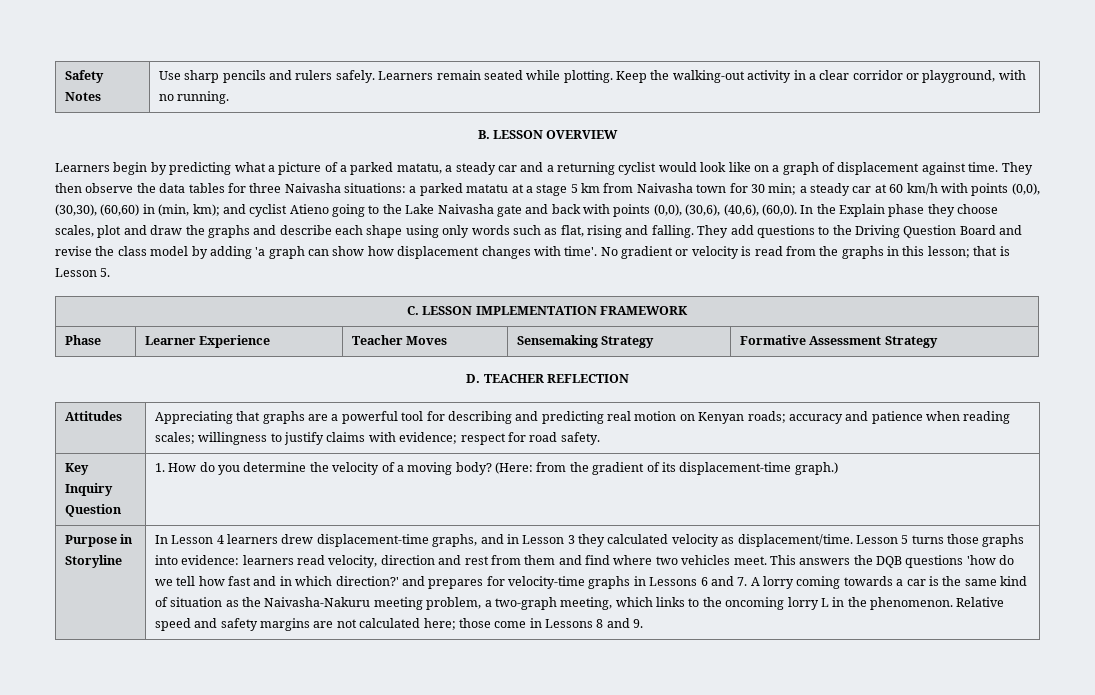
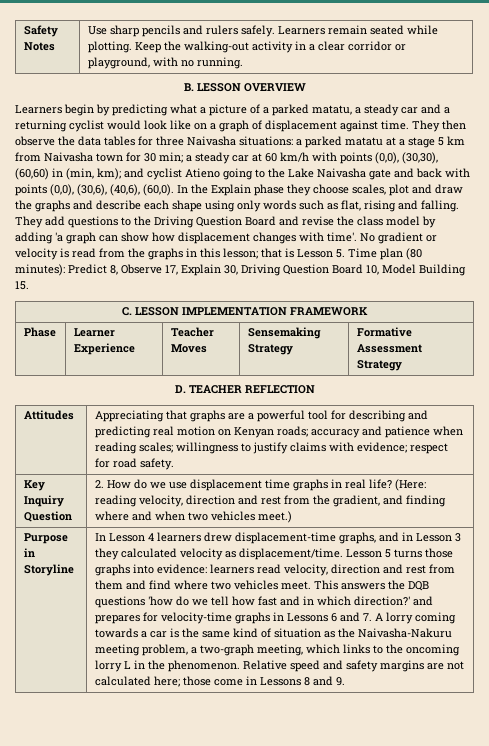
(111, 272) none -> [348,248,422,260] [15,264,466,276] [15,281,29,290] Time plan (80 minutes): Predict 8, Observe 17, Explain 30, Driving Question Board 10, Model Building 15.
[154,463,165,472] 1. -> [94,480,104,488] 2.
[218,462,838,475] you determine the velocity of a moving body? (Here: from the gradient of its displacement-time graph.) -> [149,479,426,491] [94,495,446,507] [94,511,292,523] we use displacement time graphs in real life? (Here: reading velocity, direction and rest from the gradient, and finding where and when two vehicles meet.)

